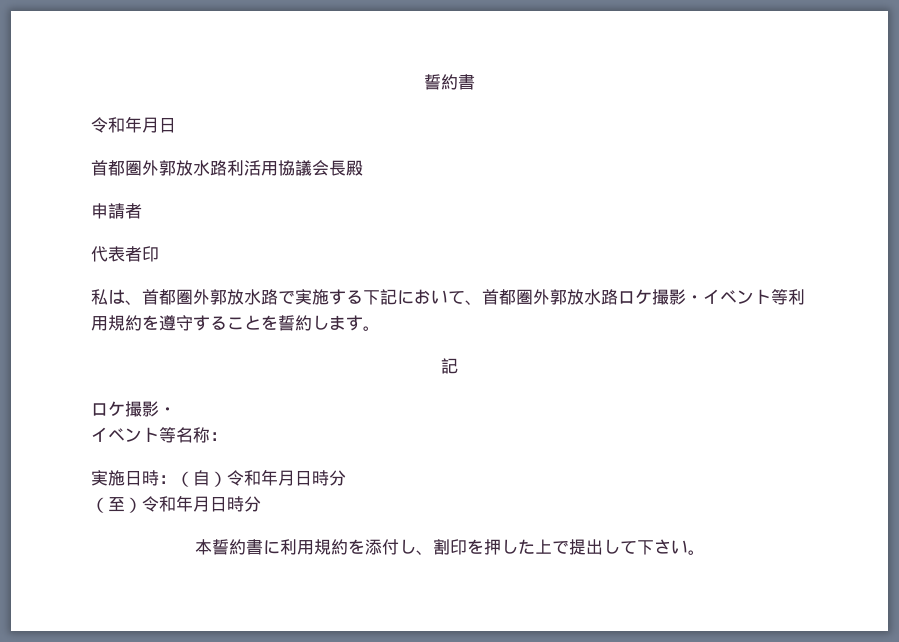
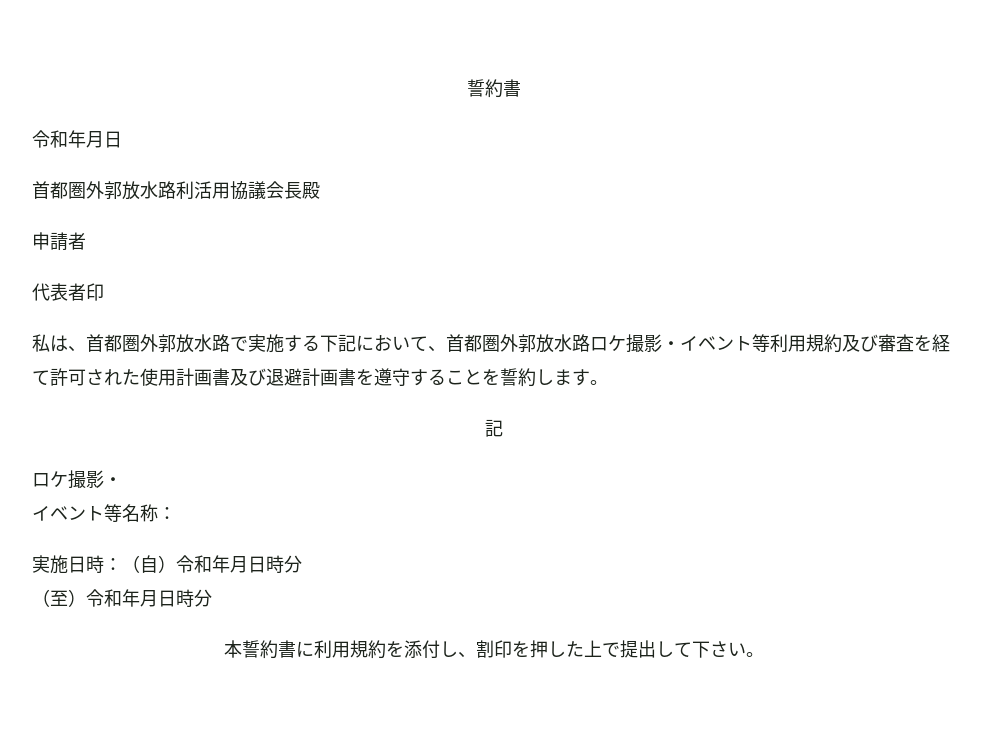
(142, 323) none -> [842,334,950,352] [32,368,356,386] 及び審査を経て許可された使用計画書及び退避計画書

